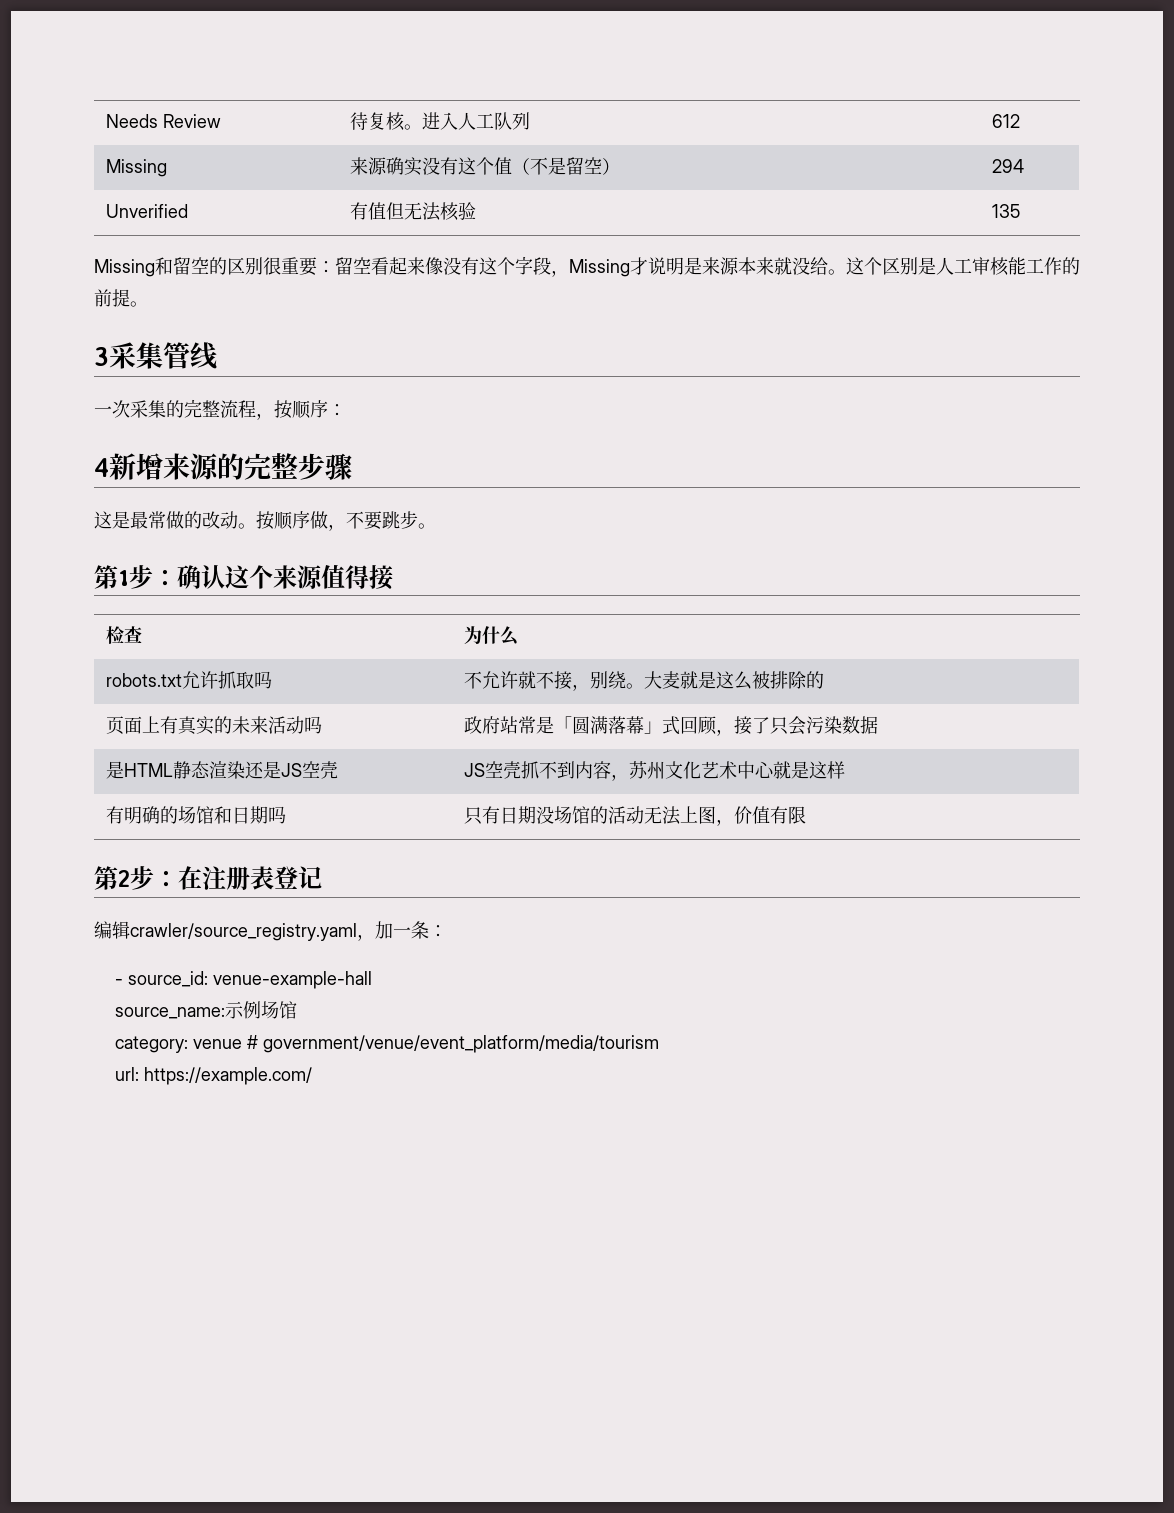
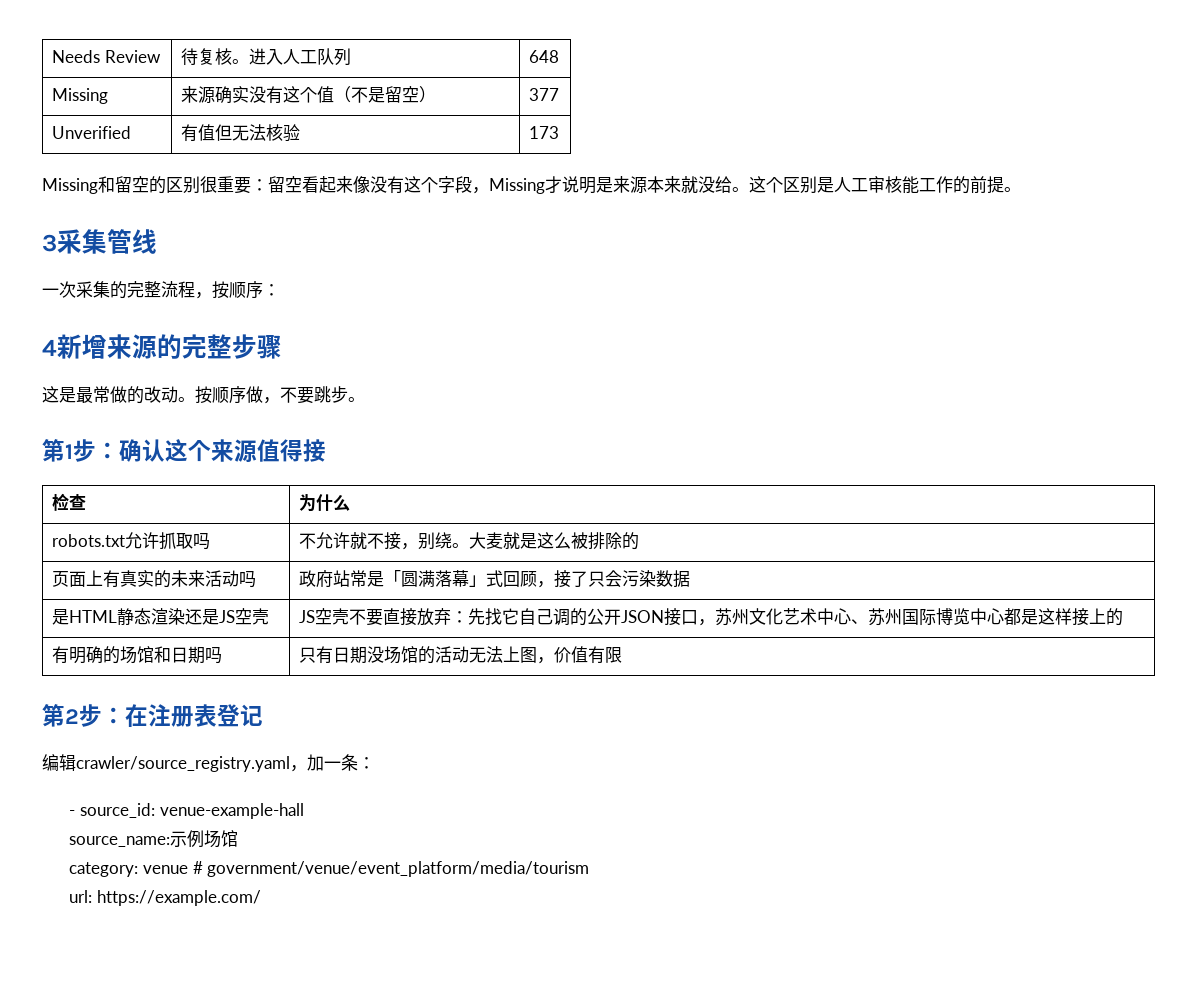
[992,114,1021,128] 612 -> [529,50,560,63] 648
[992,159,1025,173] 294 -> [529,88,560,101] 377
[992,204,1021,218] 135 -> [529,126,560,139] 173
[521,761,612,779] 抓不到内容 -> [349,608,699,626] 不要直接放弃：先找它自己调的公开JSON接口
[773,761,792,779] 就 -> [851,608,1022,626] 、苏州国际博览中心都
(846, 770) none -> [1072,608,1124,626] 接上的

